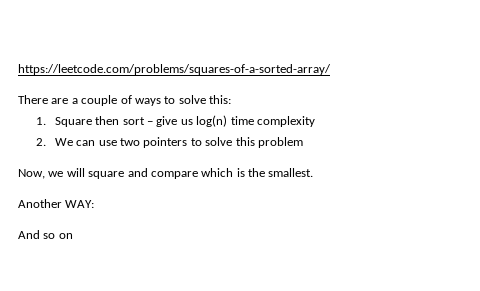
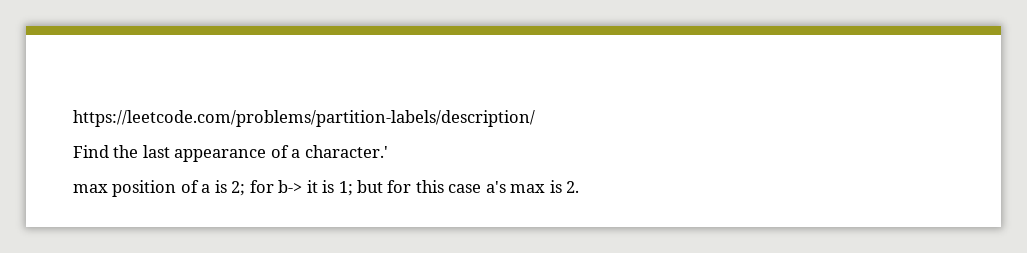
[18,64,331,75] [18,95,231,106] [36,115,315,127] [36,137,303,148] [18,168,314,179] [18,199,95,208] [18,230,73,239] https://leetcode.com/problems/squares-of-a-sorted-array/ // There are a couple of ways to solve this: // 1. Square then sort – give us log(n) time complexity // 2. We can use two pointers to solve this problem // Now, we will square and compare which is the smallest. // Another WAY: // And so on -> [73,110,535,127] [73,145,388,162] [73,180,580,197] https://leetcode.com/problems/partition-labels/description/ // Find the last appearance of a character.' // max position of a is 2; for b-> it is 1; but for this case a's max is 2.

